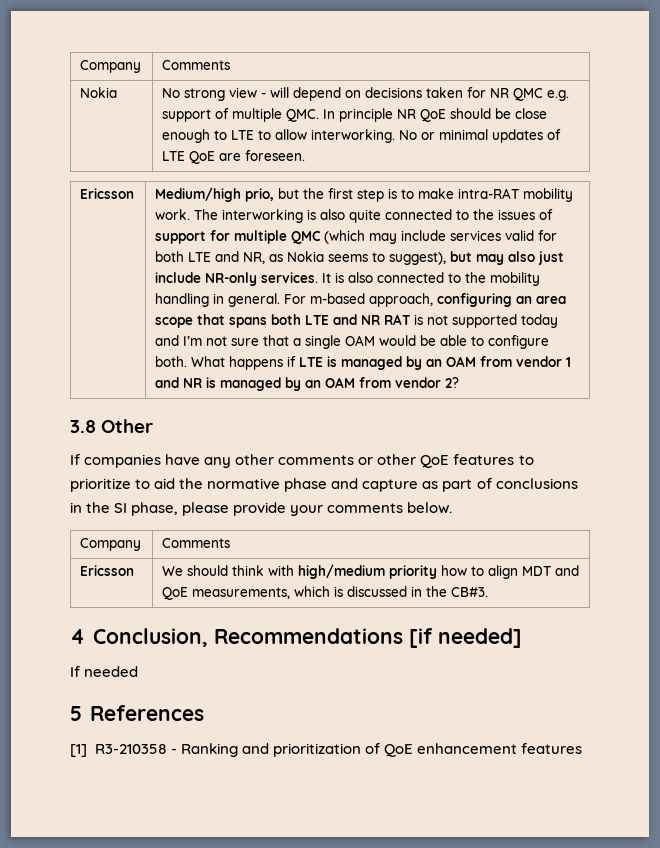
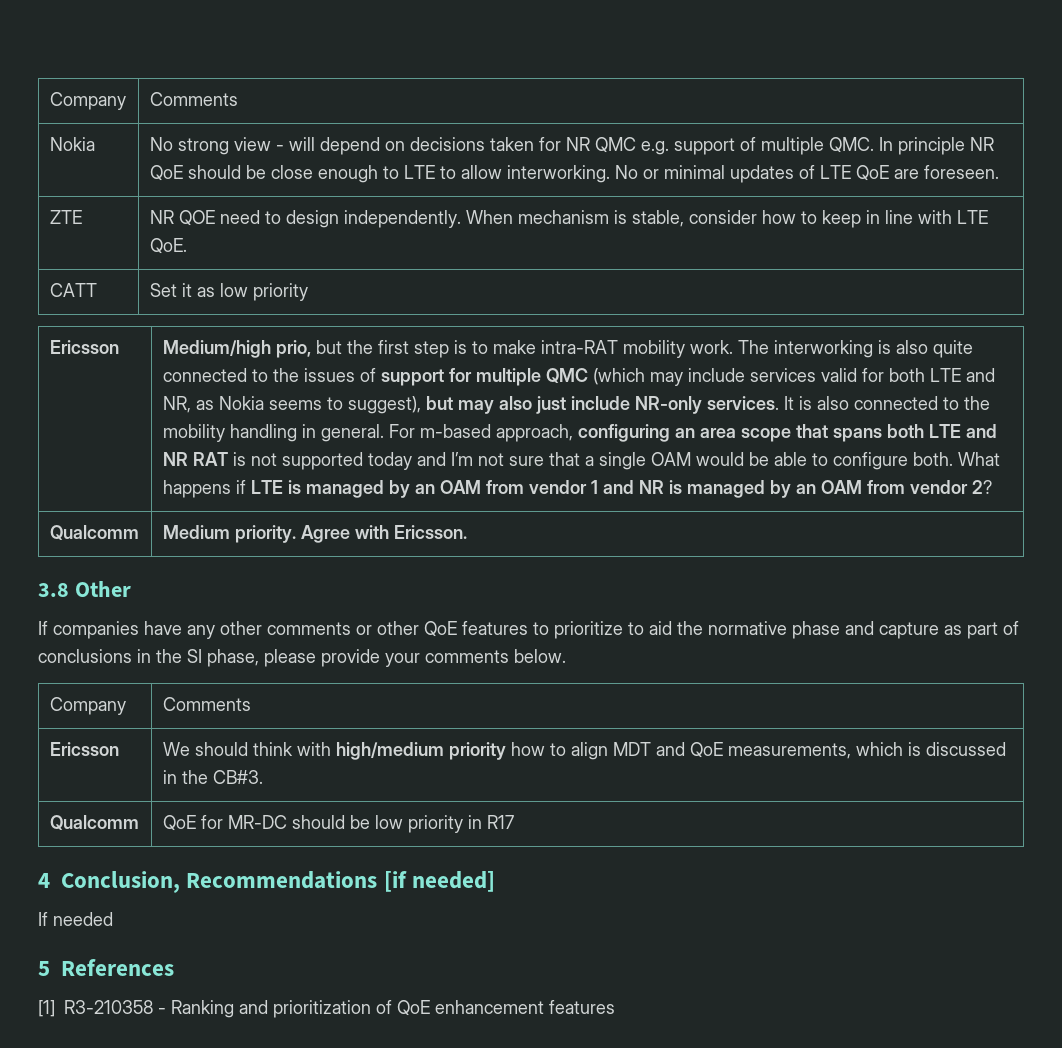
(306, 155) none -> [49,210,82,224] [149,210,988,228] [149,238,187,254] [49,283,97,297] [149,283,308,301] // ZTE | NR QOE need to design independently. When mechanism is stable, consider how to keep in line with LTE QoE. // CATT | Set it as low priority
(460, 382) none -> [49,525,139,540] [162,525,467,543] // Qualcomm | Medium priority. Agree with Ericsson.
(489, 592) none -> [49,815,139,830] [162,815,514,833] // Qualcomm | QoE for MR-DC should be low priority in R17

